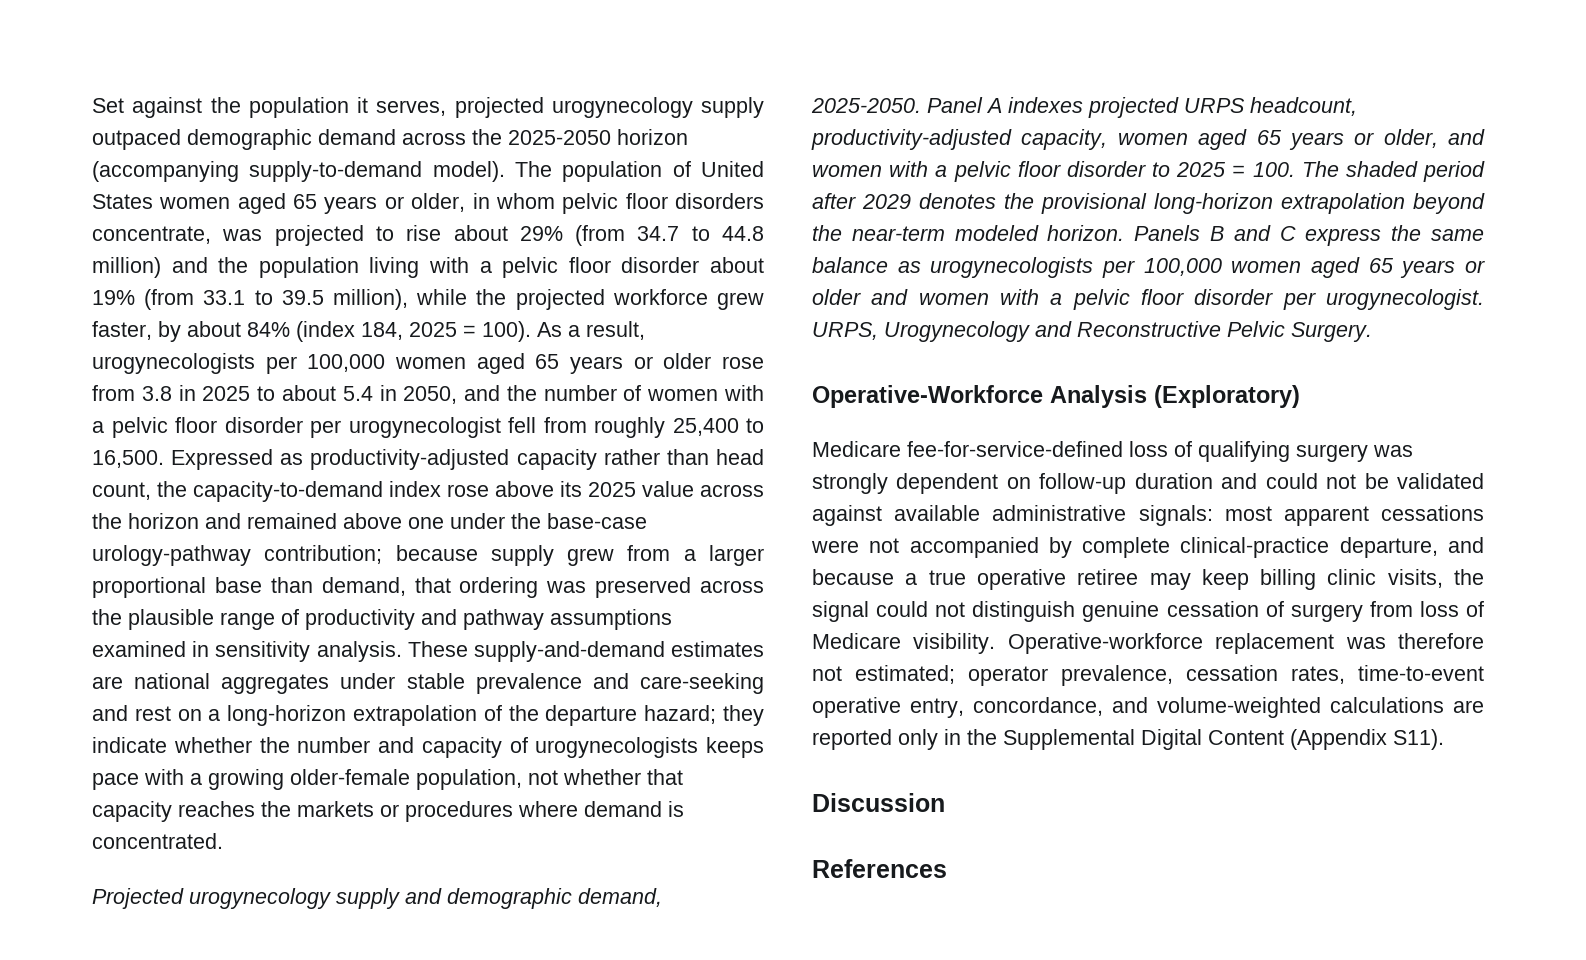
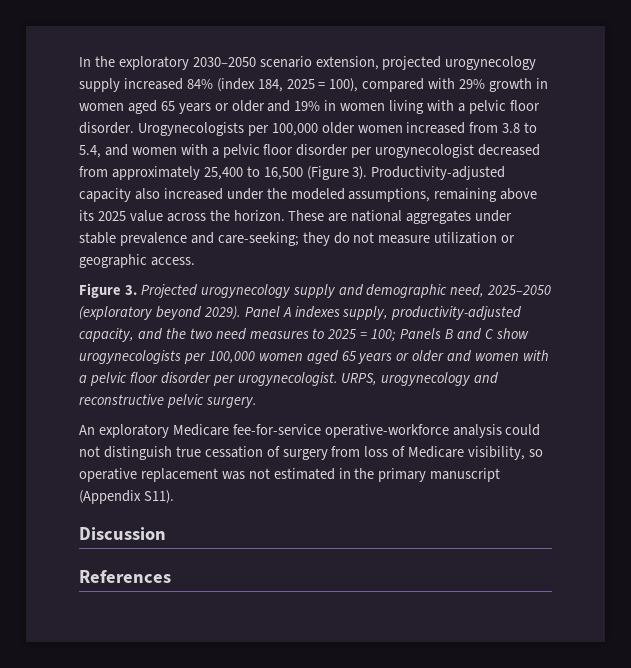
[92,97,764,118] [92,129,688,150] [92,161,764,182] [92,193,765,214] [92,225,764,246] [92,257,765,278] [92,289,764,310] [92,321,241,342] Set against the population it serves, projected urogynecology supply outpaced demographic demand across the 2025-2050 horizon (accompanying supply-to-demand model). The population of United States women aged 65 years or older, in whom pelvic floor disorders concentrate, was projected to rise about 29% (from 34.7 to 44.8 million) and the population living with a pelvic floor disorder about 19% (from 33.1 to 39.5 million), while the projected workforce grew faster, by about -> [79,56,537,70] [79,78,183,92] In the exploratory 2030–2050 scenario extension, projected urogynecology supply increased
[482,321,645,342] [92,353,764,374] [92,385,642,404] 100). As a result, urogynecologists per 100,000 women aged 65 years or older rose from 3.8 in 2025 to about 5.4 in 2050, and the number of -> [329,78,548,92] [79,100,540,114] [79,122,538,136] [79,144,128,158] 100), compared with 29% growth in women aged 65 years or older and 19% in women living with a pelvic floor disorder. Urogynecologists per 100,000 older women increased from 3.8 to 5.4, and
[508,417,764,438] [92,449,764,470] [92,481,489,502] fell from roughly 25,400 to 16,500. Expressed as productivity-adjusted capacity rather than head count, the capacity-to-demand index rose -> [478,144,541,156] [79,166,506,180] [79,188,498,202] decreased from approximately 25,400 to 16,500 (Figure 3). Productivity-adjusted capacity also increased under the modeled assumptions, remaining
[128,513,647,529] [92,545,765,566] [92,577,764,598] [92,609,672,630] [92,641,764,662] horizon and remained above one under the base-case urology-pathway contribution; because supply grew from a larger proportional base than demand, that ordering was preserved across the plausible range of productivity and pathway assumptions examined in sensitivity analysis. These supply-and-demand estimates -> [233,210,325,221] horizon. These
[640,673,764,694] [92,705,764,726] [92,737,764,758] [92,769,683,790] [92,801,684,822] [92,833,223,849] care-seeking and rest on a long-horizon extrapolation of the departure hazard; they indicate whether the number and capacity of urogynecologists keeps pace with a growing older-female population, not whether that capacity reaches the markets or procedures where demand is concentrated. // -> [217,232,516,246] [79,254,195,268] [79,283,137,298] care-seeking; they do not measure utilization or geographic access. // Figure 3.
[578,888,662,907] [811,97,1357,118] [811,129,1485,150] [812,161,1485,182] [812,193,1485,214] [812,225,1484,246] [812,257,921,273] demand, 2025-2050. Panel A indexes projected URPS headcount, productivity-adjusted capacity, women aged 65 years or older, and women with a pelvic floor disorder to 2025 = 100. The shaded period after 2029 denotes the provisional long-horizon extrapolation beyond the near-term modeled horizon. Panels B and C express the same balance as -> [450,284,552,297] [79,306,522,320] [79,328,529,342] need, 2025–2050 (exploratory beyond 2029). Panel A indexes supply, productivity-adjusted capacity, and the two need measures to 2025 = 100; Panels B and C show
[884,321,1372,342] [812,385,1300,408] [812,441,1413,462] [812,473,1484,494] [812,505,1484,526] [811,537,1484,558] [812,569,1484,590] [812,601,869,622] Urogynecology and Reconstructive Pelvic Surgery. // Operative-Workforce Analysis (Exploratory) // Medicare fee-for-service-defined loss of qualifying surgery was strongly dependent on follow-up duration and could not be validated against available administrative signals: most apparent cessations were not accompanied by complete clinical-practice departure, and because a true operative retiree may keep billing clinic visits, the signal -> [381,372,499,386] [79,394,257,408] [79,424,502,438] urogynecology and reconstructive pelvic surgery. // An exploratory Medicare fee-for-service operative-workforce analysis
[1082,601,1160,622] genuine -> [175,446,201,457] true
[913,633,1484,654] [812,665,1484,686] [812,697,1484,718] [812,729,1284,750] visibility. Operative-workforce replacement was therefore not estimated; operator prevalence, cessation rates, time-to-event operative entry, concordance, and volume-weighted calculations are reported only in the Supplemental Digital Content -> [468,446,544,460] [79,468,501,482] visibility, so operative replacement was not estimated in the primary manuscript

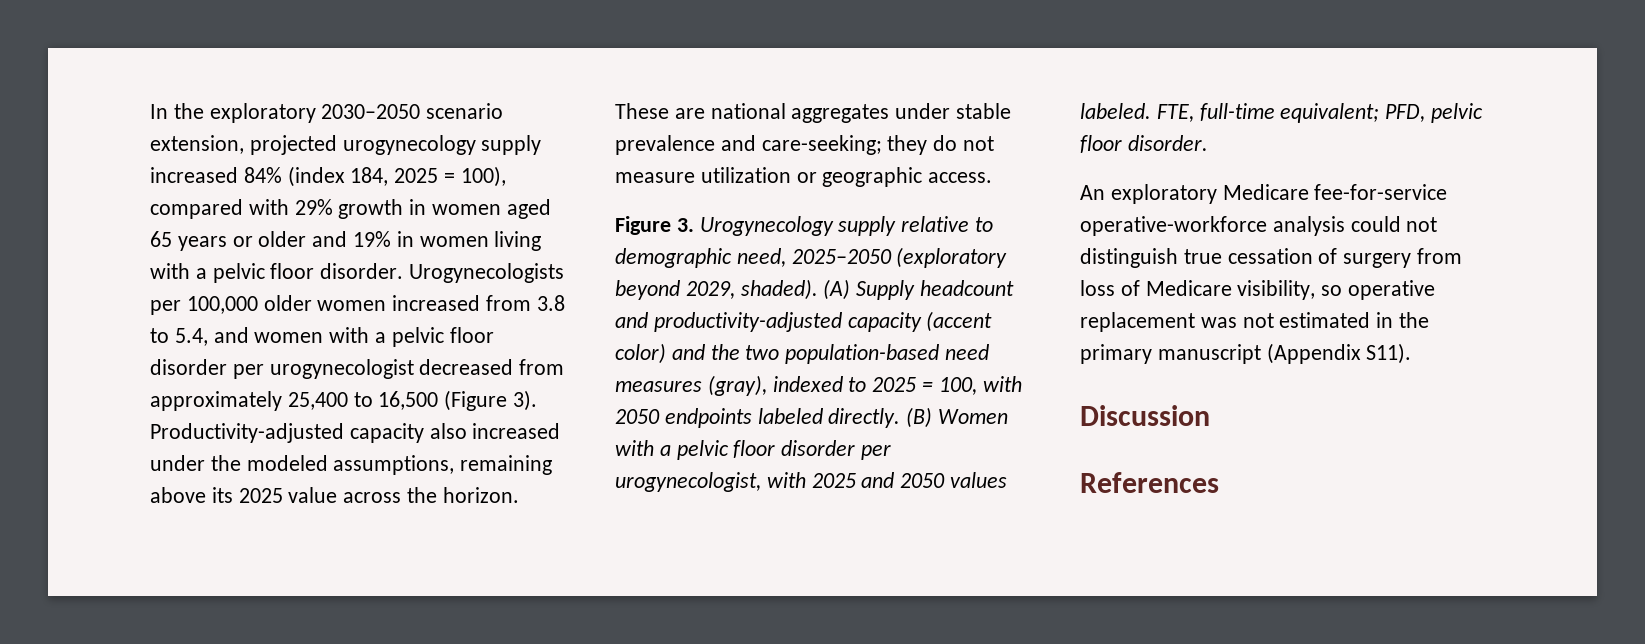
[140,284,363,298] Projected urogynecology supply and -> [699,216,994,236] Urogynecology supply relative to
[203,306,522,320] [79,328,134,342] 2029). Panel A indexes supply, productivity-adjusted capacity, -> [685,279,1015,300] [615,311,993,332] [615,343,666,364] 2029, shaded). (A) Supply headcount and productivity-adjusted capacity (accent color)
(212, 333) none -> [785,344,940,364] population-based
(309, 335) none -> [707,375,843,396] (gray), indexed
[371,328,529,342] [79,350,550,364] [79,372,499,386] [79,394,257,408] 100; Panels B and C show urogynecologists per 100,000 women aged 65 years or older and women with a pelvic floor disorder per urogynecologist. URPS, urogynecology and reconstructive pelvic surgery. -> [938,376,1022,395] [615,407,1009,428] [615,440,892,460] [615,472,1008,492] [1080,103,1484,123] [1080,135,1208,153] 100, with 2050 endpoints labeled directly. (B) Women with a pelvic floor disorder per urogynecologist, with 2025 and 2050 values labeled. FTE, full-time equivalent; PFD, pelvic floor disorder.

